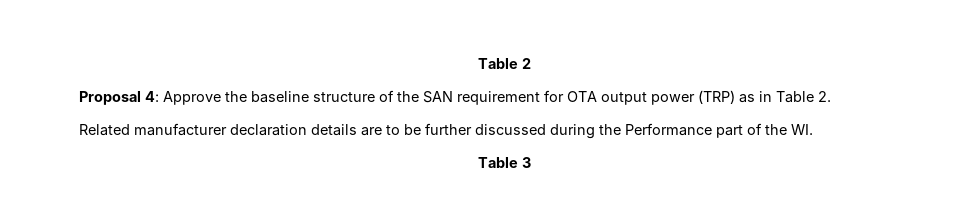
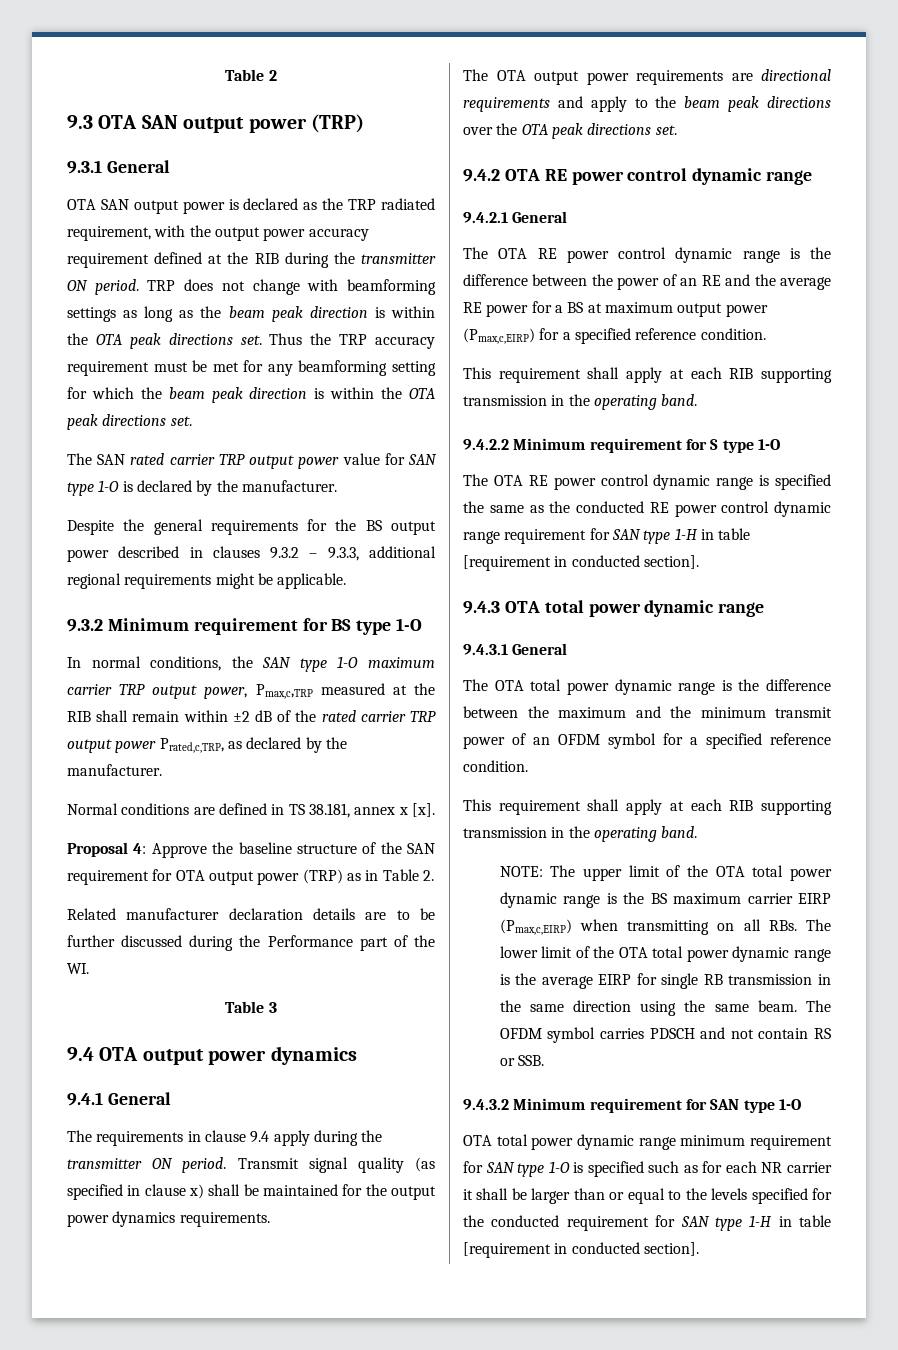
(531, 63) none -> [67,114,364,133] [67,160,170,174] [67,198,435,214] [67,225,369,241] [67,252,436,268] [67,279,437,295] [67,306,435,322] [67,333,435,349] [67,360,436,376] [67,387,436,403] [67,414,192,430] [67,453,438,469] [67,480,337,496] [67,519,436,535] [67,546,436,562] [67,573,347,589] [67,618,423,635] [67,656,435,672] [67,683,435,699] [67,710,436,722] [67,737,347,753] [67,764,162,776] [67,803,435,818] // 9.3 OTA SAN output power (TRP) // 9.3.1 General // OTA SAN output power is declared as the TRP radiated requirement, with the output power accuracy requirement defined at the RIB during the transmitter ON period. TRP does not change with beamforming settings as long as the beam peak direction is within the OTA peak directions set. Thus the TRP accuracy requirement must be met for any beamforming setting for which the beam peak direction is within the OTA peak directions set. // The SAN rated carrier TRP output power value for SAN type 1-O is declared by the manufacturer. // Despite the general requirements for the BS output power described in clauses 9.3.2 – 9.3.3, additional regional requirements might be applicable. // 9.3.2 Minimum requirement for BS type 1-O // In normal conditions, the SAN type 1-O maximum carrier TRP output power, Pmax,c,TRP measured at the RIB shall remain within ±2 dB of the rated carrier TRP output power Prated,c,TRP, as declared by the manufacturer. // Normal conditions are defined in TS 38.181, annex x [x].
(531, 162) none -> [67,1046,357,1065] [67,1092,171,1106] [67,1130,383,1146] [67,1157,435,1173] [67,1184,436,1200] [67,1211,270,1227] [463,69,831,85] [463,96,831,112] [463,123,677,139] [463,168,813,185] [463,211,568,223] [463,247,831,263] [463,274,832,290] [463,301,768,317] [463,328,766,344] [463,367,832,383] [463,394,698,410] [463,438,780,453] [463,474,831,490] [463,501,831,517] [463,528,751,544] [463,555,699,571] [463,600,765,617] [463,643,568,655] [463,679,831,695] [463,706,832,718] [463,733,831,749] [463,760,528,772] [463,799,832,815] [463,826,698,842] [499,865,833,881] [499,892,831,908] [499,919,831,935] [499,946,831,962] [499,973,832,989] [499,1000,831,1016] [499,1027,831,1043] [499,1055,545,1066] [463,1098,801,1113] [463,1134,832,1150] [463,1161,833,1177] [463,1188,832,1204] [463,1215,831,1231] [463,1242,699,1258] // 9.4 OTA output power dynamics // 9.4.1 General // The requirements in clause 9.4 apply during the transmitter ON period. Transmit signal quality (as specified in clause x) shall be maintained for the output power dynamics requirements. // The OTA output power requirements are directional requirements and apply to the beam peak directions over the OTA peak directions set. // 9.4.2 OTA RE power control dynamic range // 9.4.2.1 General // The OTA RE power control dynamic range is the difference between the power of an RE and the average RE power for a BS at maximum output power (Pmax,c,EIRP) for a specified reference condition. // This requirement shall apply at each RIB supporting transmission in the operating band. // 9.4.2.2 Minimum requirement for S type 1-O // The OTA RE power control dynamic range is specified the same as the conducted RE power control dynamic range requirement for SAN type 1-H in table [requirement in conducted section]. // 9.4.3 OTA total power dynamic range // 9.4.3.1 General // The OTA total power dynamic range is the difference between the maximum and the minimum transmit power of an OFDM symbol for a specified reference condition. // This requirement shall apply at each RIB supporting transmission in the operating band. // NOTE: The upper limit of the OTA total power dynamic range is the BS maximum carrier EIRP (Pmax,c,EIRP) when transmitting on all RBs. The lower limit of the OTA total power dynamic range is the average EIRP for single RB transmission in the same direction using the same beam. The OFDM symbol carries PDSCH and not contain RS or SSB. // 9.4.3.2 Minimum requirement for SAN type 1-O // OTA total power dynamic range minimum requirement for SAN type 1-O is specified such as for each NR carrier it shall be larger than or equal to the levels specified for the conducted requirement for SAN type 1-H in table [requirement in conducted section].

